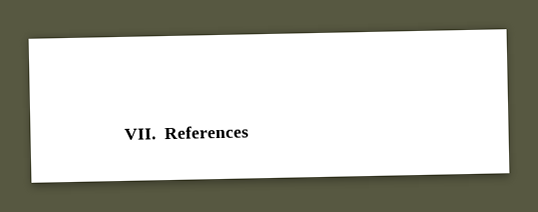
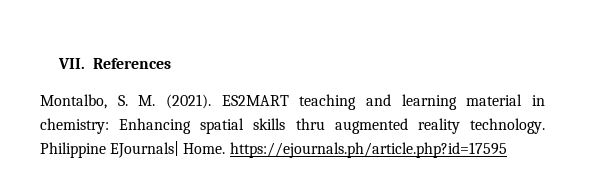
(250, 132) none -> [40,94,545,110] [40,118,545,134] [40,141,507,158] // Montalbo, S. M. (2021). ES2MART teaching and learning material in chemistry: Enhancing spatial skills thru augmented reality technology. Philippine EJournals| Home. https://ejournals.ph/article.php?id=17595

